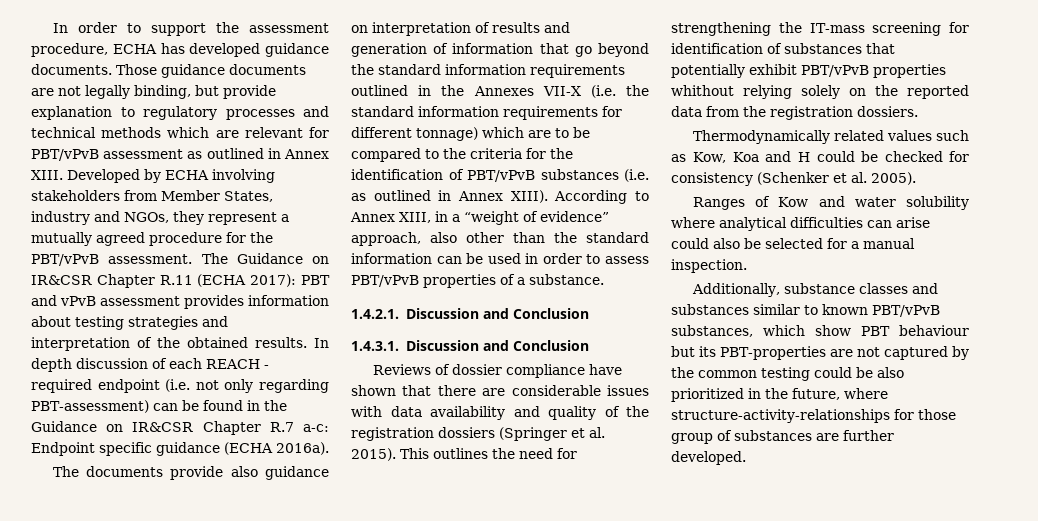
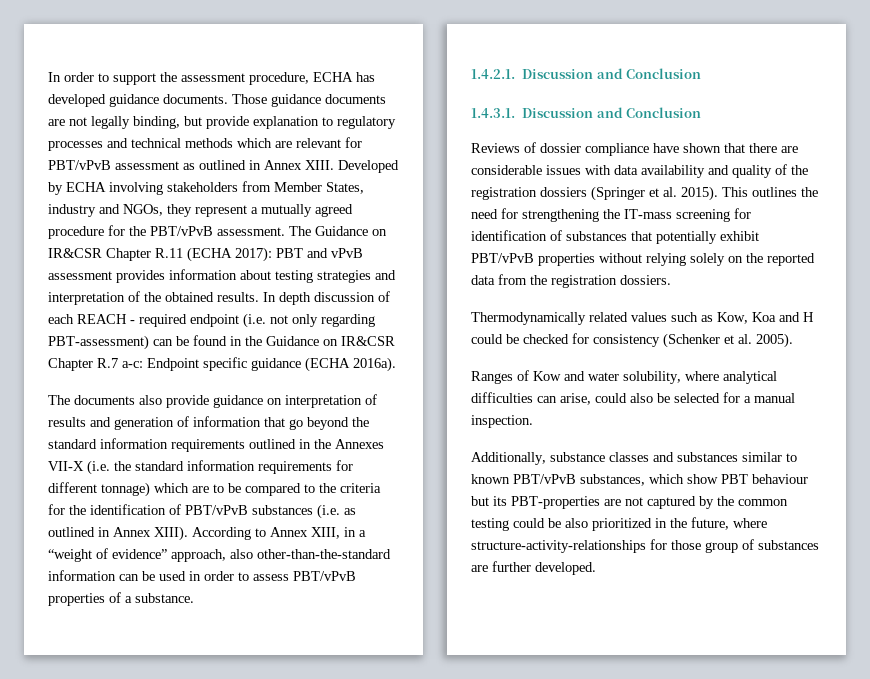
[170,466,258,480] provide also -> [139,395,209,408] also provide
[466,232,649,243] other than the standard -> [257,549,391,559] other-than-the-standard
[671,85,734,96] whithout -> [599,253,642,263] without
[906,196,969,210] solubility -> [623,371,681,384] solubility,
[896,217,930,228] arise -> [560,393,591,405] arise,

